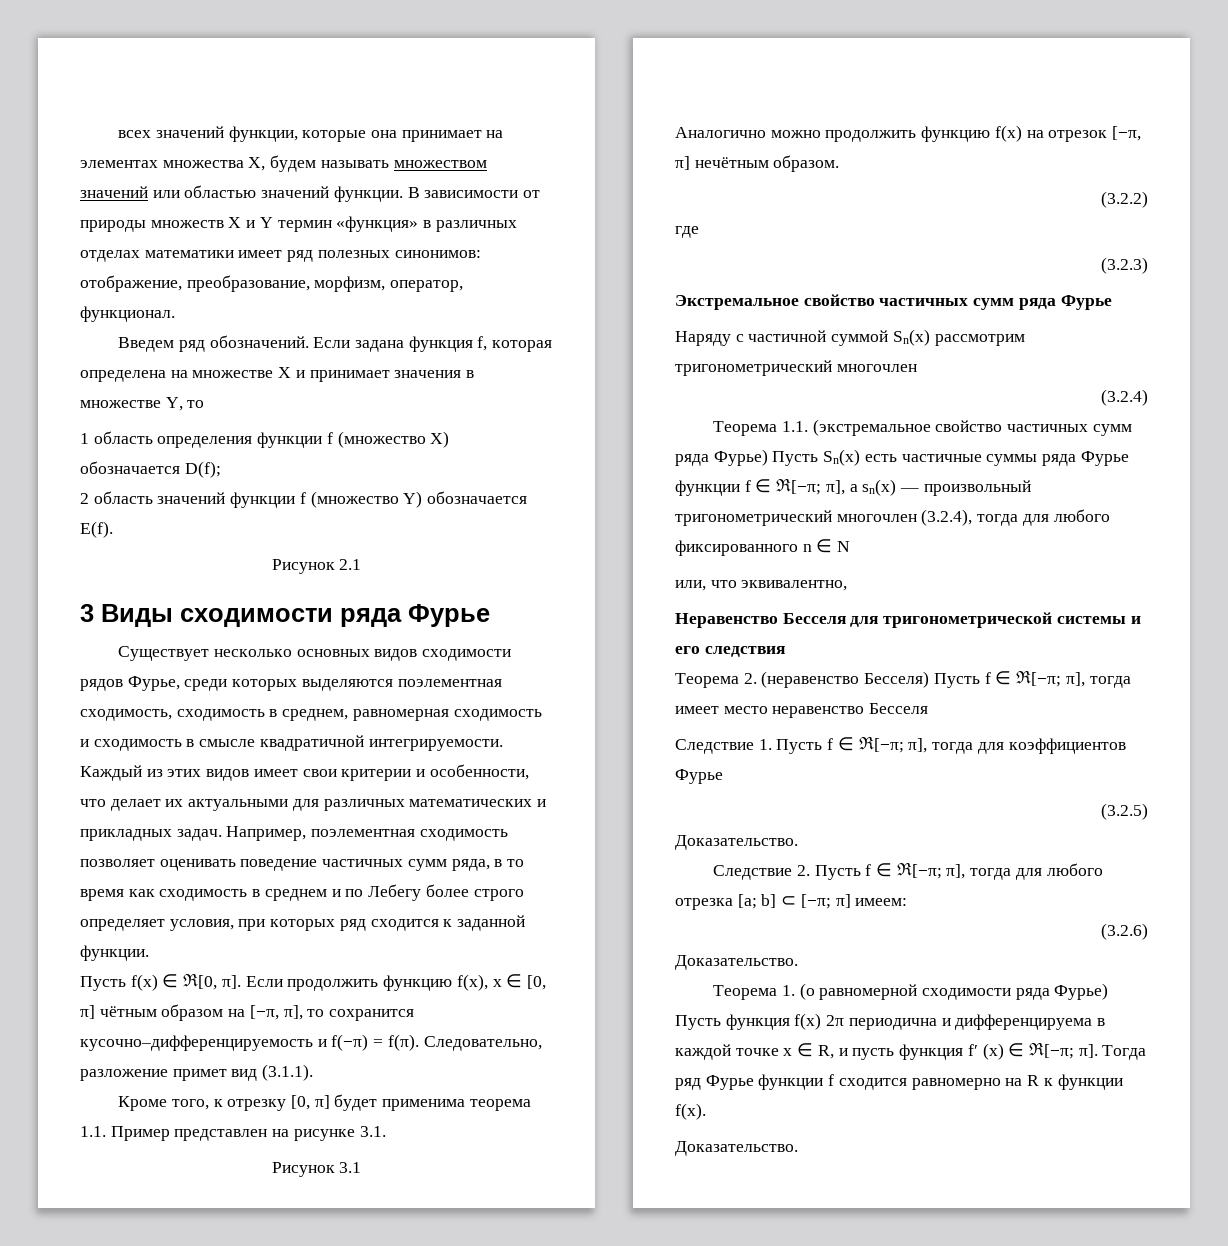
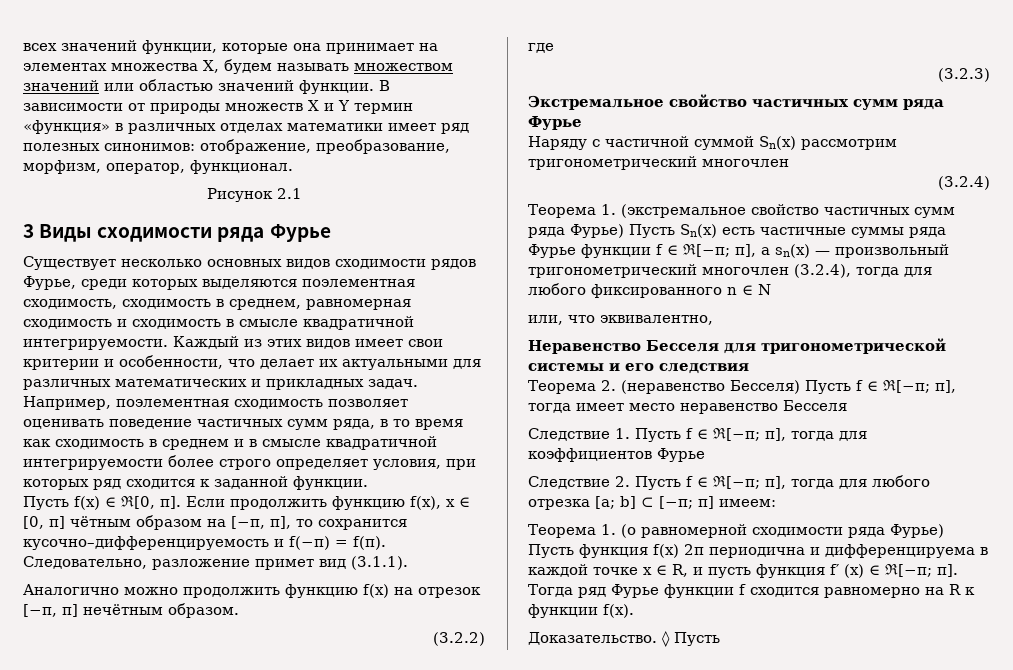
[118,335,553,352] [80,367,475,382] [80,397,205,411] [80,431,450,448] [80,461,221,478] [80,491,528,508] [80,521,113,538] // Введем ряд обозначений. Если задана функция f, которая определена на множестве X и принимает значения в множестве Y, то // 1 область определения функции f (множество X) обозначается D(f); // 2 область значений функции f (множество Y) обозначается E(f). -> (293, 167) none
[345,884,422,901] по Лебегу -> [249,436,437,450] [23,459,163,470] в смысле квадратичной интегрируемости
[118,1094,531,1111] [80,1126,386,1141] [271,1162,362,1177] // Кроме того, к отрезку [0, π] будет применима теорема 1.1. Пример представлен на рисунке 3.1. // Рисунок 3.1 -> (408, 563) none
[781,421,808,432] 1.1. -> [601,204,616,215] 1.
[1101,803,1148,820] [675,835,798,850] // (3.2.5) // Доказательство. -> (705, 455) none
[1101,923,1148,940] [675,955,798,970] // (3.2.6) // Доказательство. -> (776, 503) none
(798, 1148) none -> [662,631,720,647] ◊ Пусть

